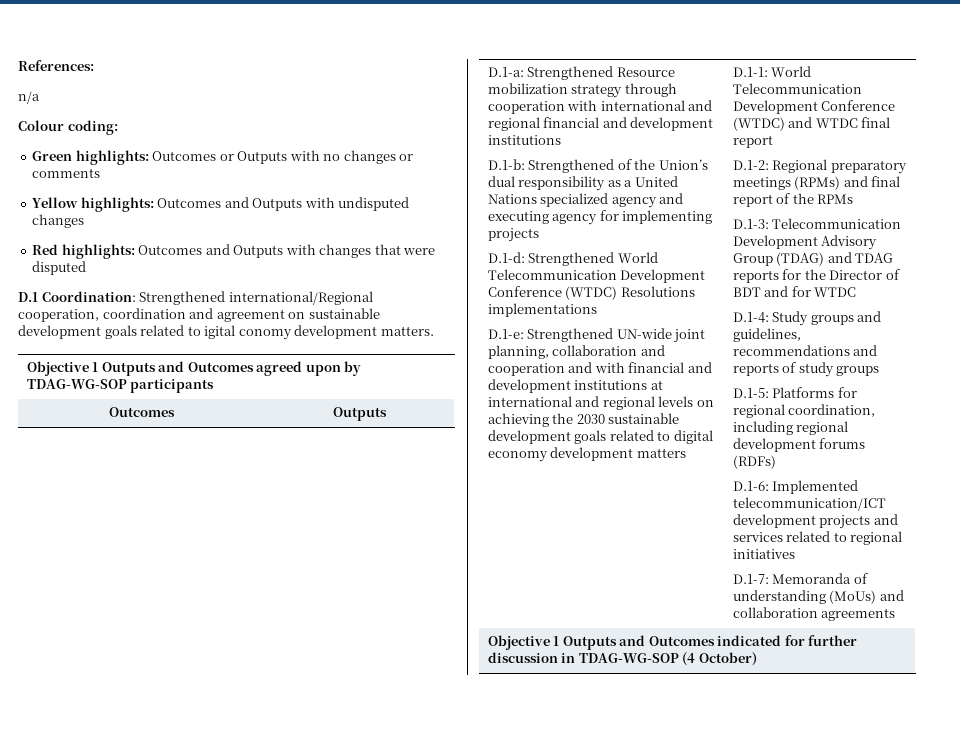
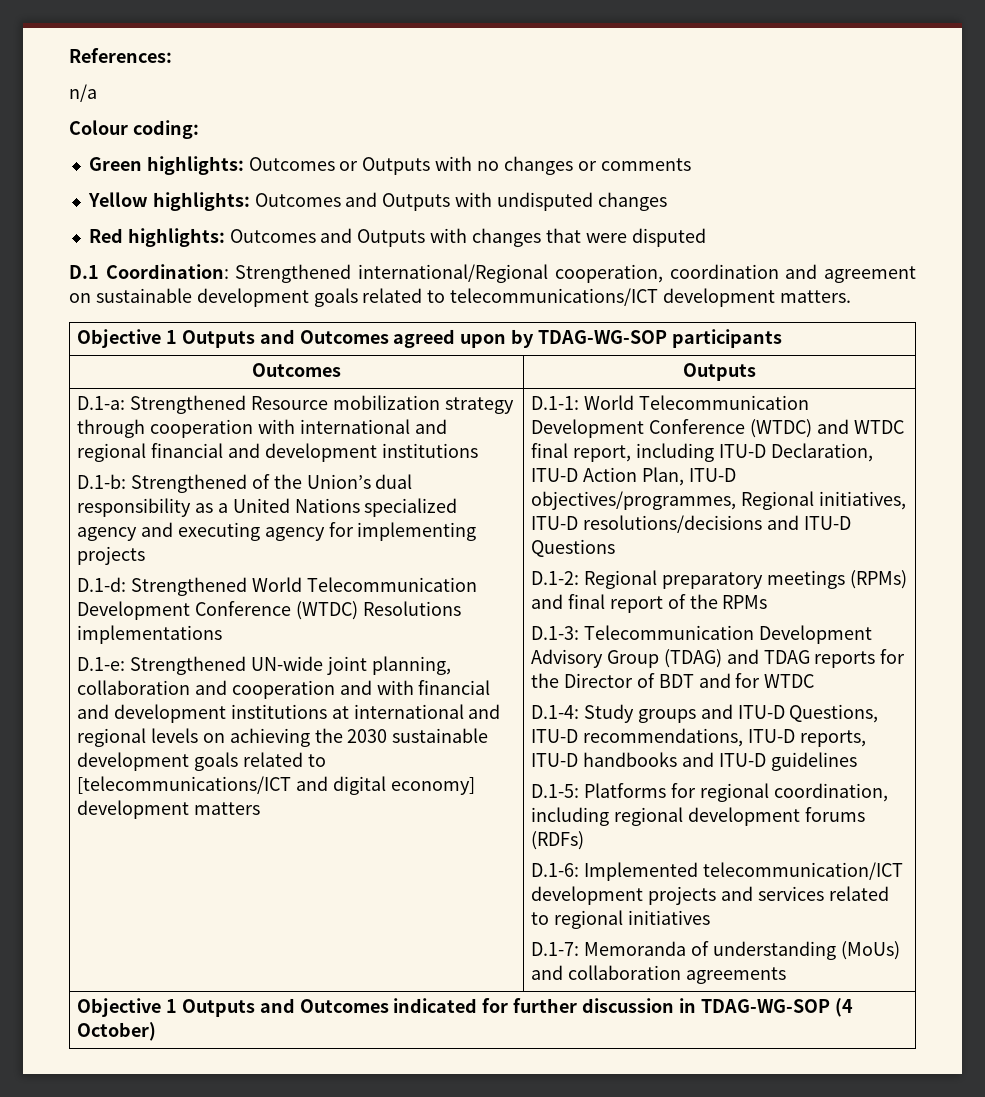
[204,325,292,340] igital conomy -> [450,288,659,306] telecommunications/ICT
[673,430,713,444] [487,451,548,462] digital economy -> [77,776,475,795] [telecommunications/ICT and digital economy]
[732,135,773,148] report -> [572,443,873,462] [531,467,736,486] [531,491,906,510] [531,515,851,533] [531,539,616,557] report, including ITU-D Declaration, ITU-D Action Plan, ITU-D objectives/programmes, Regional initiatives, ITU-D resolutions/decisions and ITU-D Questions
[732,328,801,342] [732,345,878,356] [732,362,880,377] guidelines, recommendations and reports of study groups -> [737,704,879,723] [531,728,866,747] [531,752,857,771] ITU-D Questions, ITU-D recommendations, ITU-D reports, ITU-D handbooks and ITU-D guidelines

